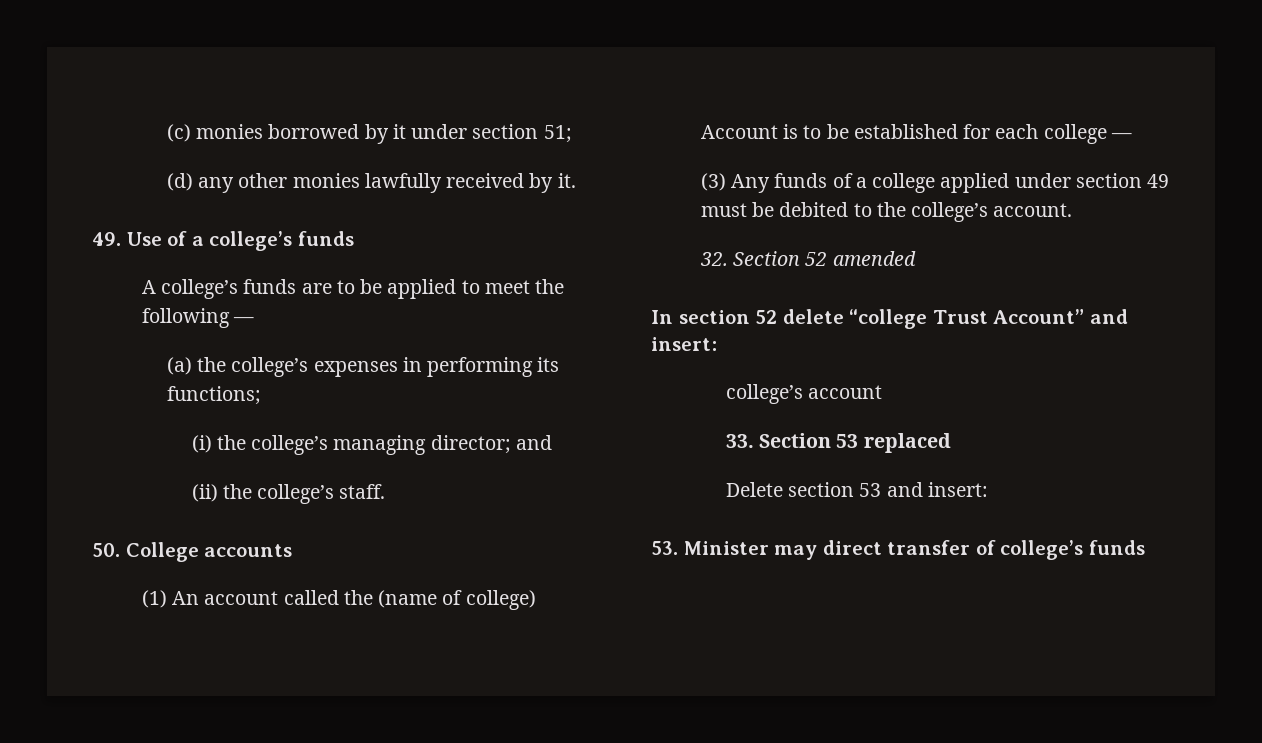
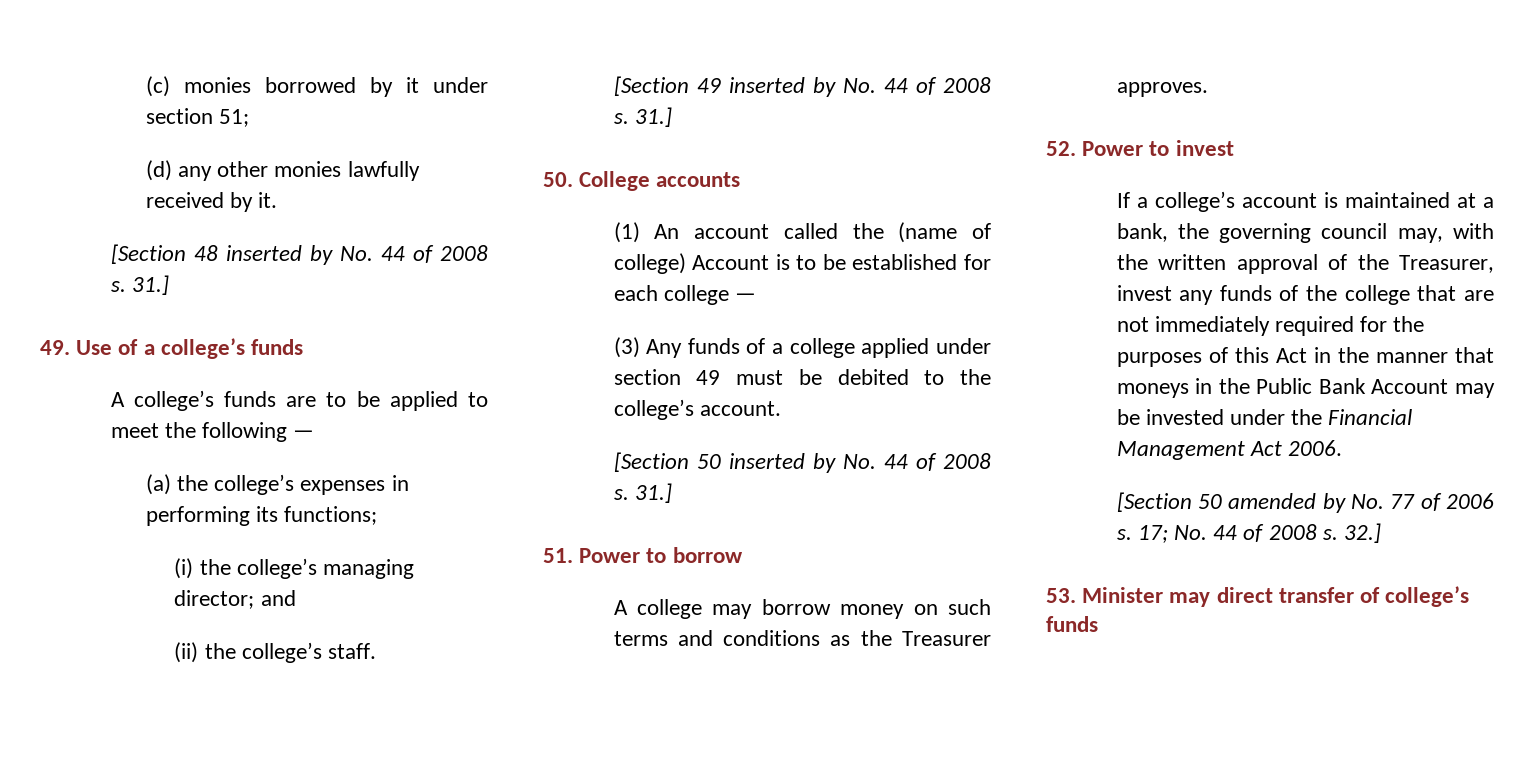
(576, 180) none -> [110,244,488,265] [110,275,169,295] // [Section 48 inserted by No. 44 of 2008 s. 31.]
(386, 491) none -> [613,76,991,97] [613,107,672,127] // [Section 49 inserted by No. 44 of 2008 s. 31.]
[699,251,916,266] [651,309,1128,329] [651,337,717,351] [725,384,883,404] [725,433,951,453] [725,482,988,497] 32. Section 52 amended // In section 52 delete “college Trust Account” and insert: // college’s account // 33. Section 53 replaced // Delete section 53 and insert: -> [613,452,991,473] [613,483,672,503] [543,547,743,563] [613,599,991,619] [613,630,991,646] [1116,82,1208,97] [1046,140,1234,156] [1116,191,1494,212] [1116,223,1494,243] [1116,254,1494,274] [1116,285,1494,305] [1116,316,1425,336] [1116,347,1494,367] [1116,378,1495,398] [1116,409,1413,425] [1116,440,1342,460] [1116,492,1494,513] [1116,523,1381,543] [Section 50 inserted by No. 44 of 2008 s. 31.] // 51. Power to borrow // A college may borrow money on such terms and conditions as the Treasurer approves. // 52. Power to invest // If a college’s account is maintained at a bank, the governing council may, with the written approval of the Treasurer, invest any funds of the college that are not immediately required for the purposes of this Act in the manner that moneys in the Public Bank Account may be invested under the Financial Management Act 2006. // [Section 50 amended by No. 77 of 2006 s. 17; No. 44 of 2008 s. 32.]

